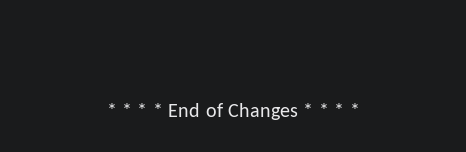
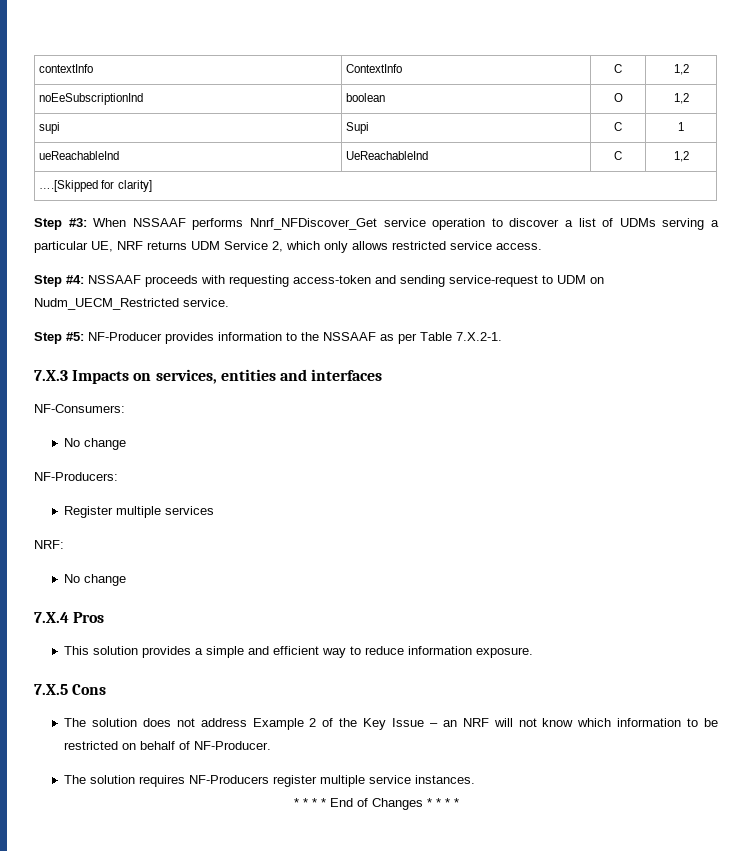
(106, 110) none -> [39,64,94,73] [346,64,403,73] [614,64,622,73] [673,64,689,75] [39,93,144,105] [346,93,386,102] [613,93,623,102] [673,93,689,104] [39,122,61,134] [346,122,370,134] [614,122,622,131] [678,122,684,131] [39,151,120,160] [346,151,429,160] [614,151,622,160] [673,151,689,162] [39,180,152,192] [34,218,720,230] [34,241,542,253] [34,275,604,287] [34,298,229,310] [34,332,502,344] [34,369,383,384] [34,404,125,413] [64,438,127,450] [34,472,118,481] [64,506,215,518] [34,540,64,549] [64,574,127,586] [34,612,105,623] [64,646,534,658] [34,684,107,695] [64,718,718,730] [64,741,272,750] [64,775,476,787] contextInfo | ContextInfo | C | 1,2 // noEeSubscriptionInd | boolean | O | 1,2 // supi | Supi | C | 1 // ueReachableInd | UeReachableInd | C | 1,2 // ….[Skipped for clarity] // Step #3: When NSSAAF performs Nnrf_NFDiscover_Get service operation to discover a list of UDMs serving a particular UE, NRF returns UDM Service 2, which only allows restricted service access. // Step #4: NSSAAF proceeds with requesting access-token and sending service-request to UDM on Nudm_UECM_Restricted service. // Step #5: NF-Producer provides information to the NSSAAF as per Table 7.X.2-1. // 7.X.3 Impacts on services, entities and interfaces // NF-Consumers: // No change // NF-Producers: // Register multiple services // NRF: // No change // 7.X.4 Pros // This solution provides a simple and efficient way to reduce information exposure. // 7.X.5 Cons // The solution does not address Example 2 of the Key Issue – an NRF will not know which information to be restricted on behalf of NF-Producer. // The solution requires NF-Producers register multiple service instances. //

